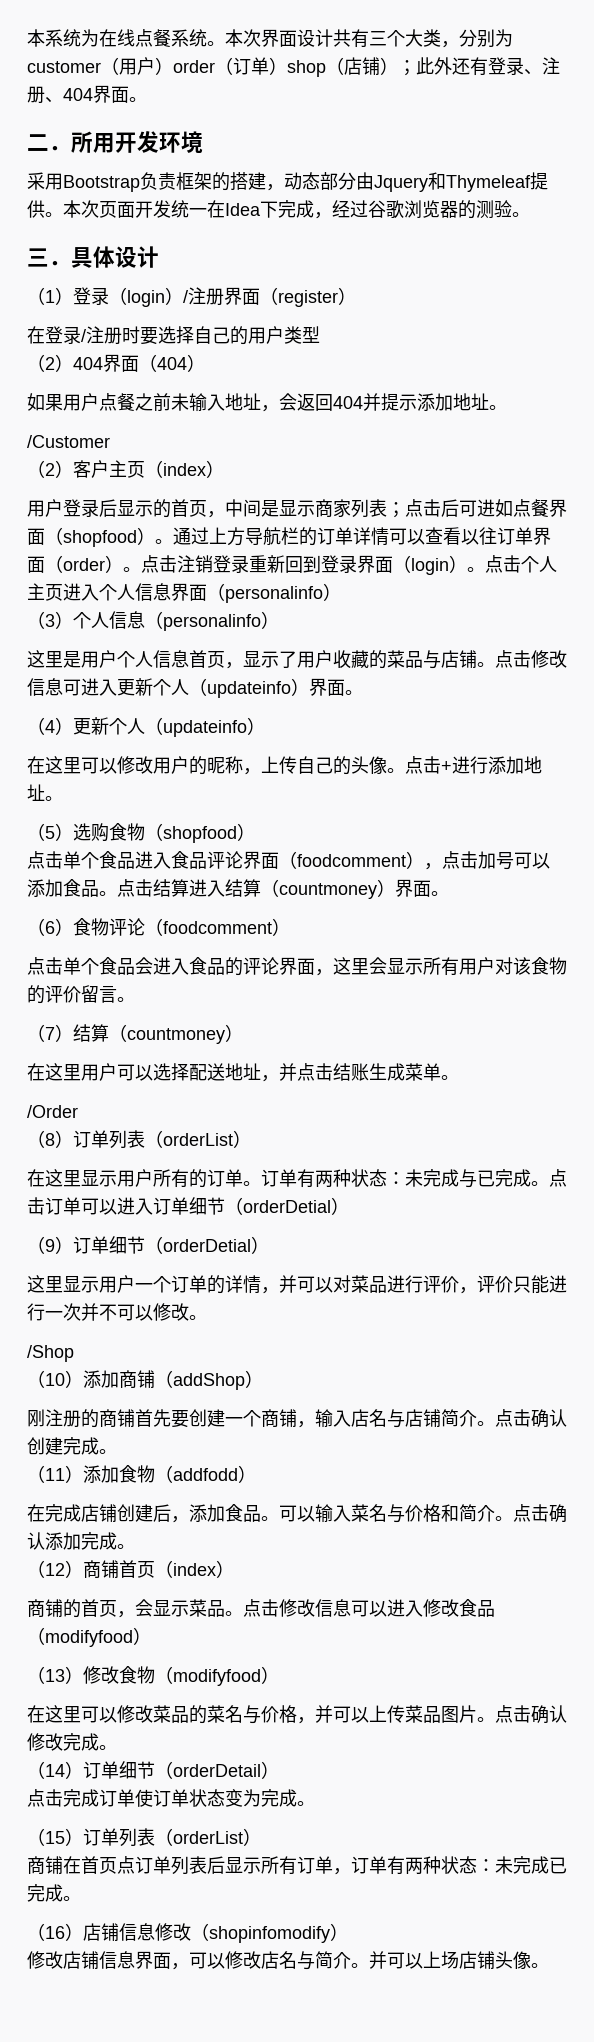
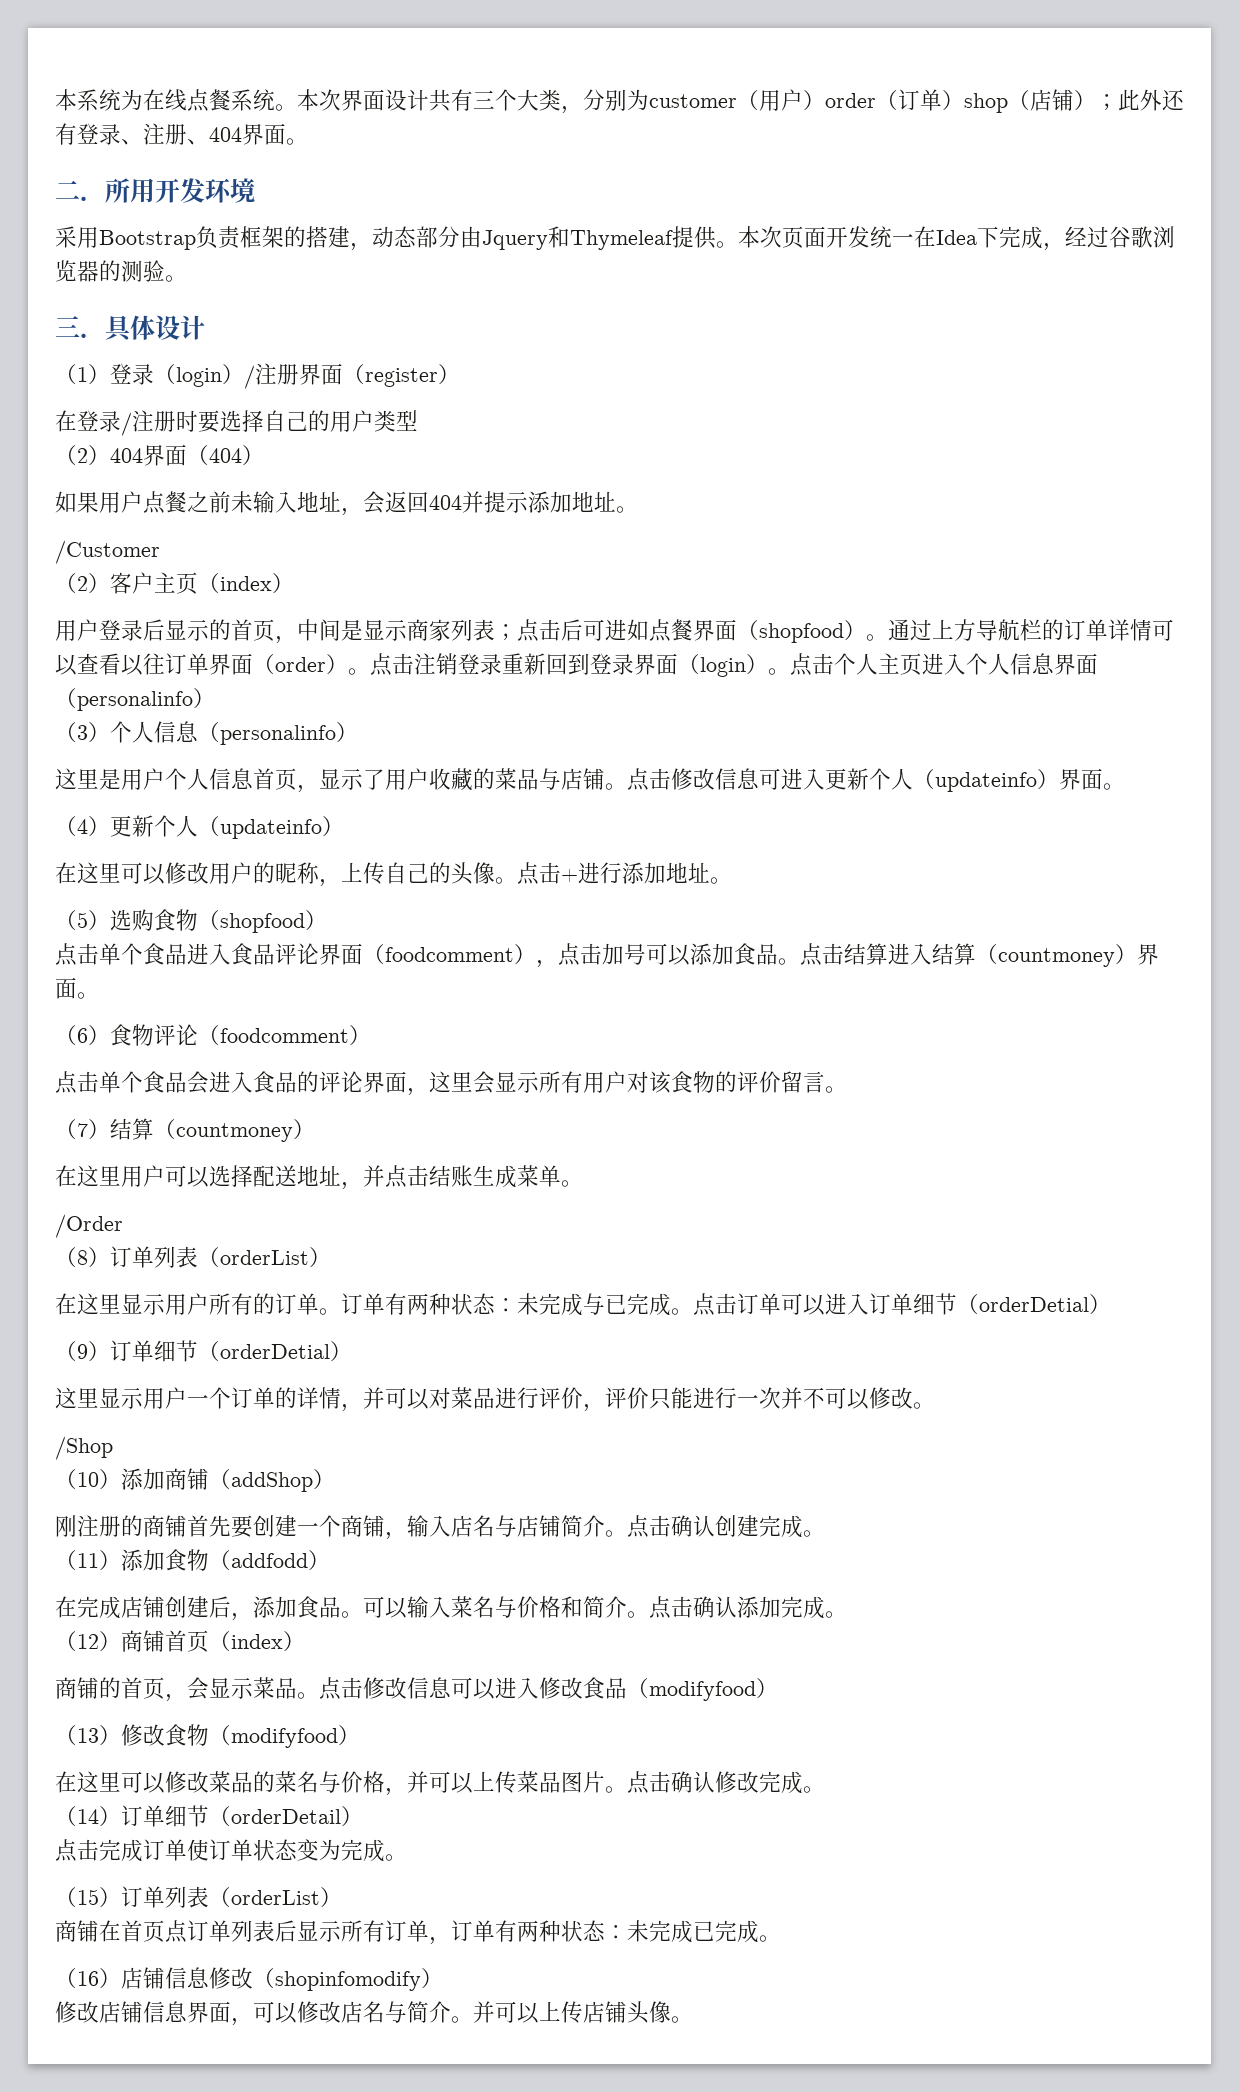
[441,1951,459,1969] 场 -> [561,2001,583,2023] 传

